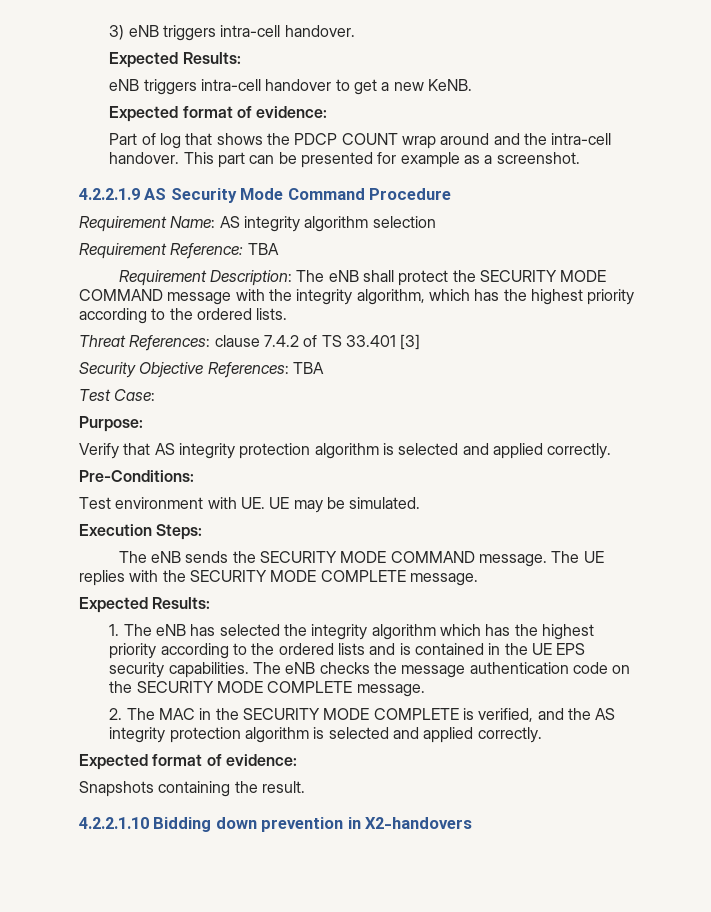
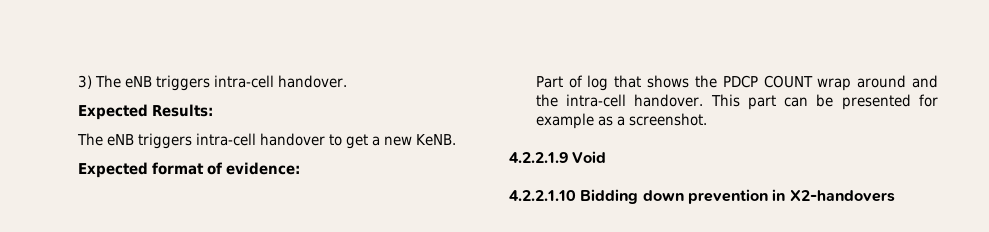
(125, 32) none -> [94,75,121,88] The
(241, 58) none -> [76,133,103,146] The
[144,188,452,203] [79,216,436,232] [79,243,279,259] [118,270,607,286] [79,289,635,305] [79,308,288,324] [79,334,421,351] [79,362,324,378] [79,389,156,401] [79,416,143,432] [79,443,612,459] [79,470,194,482] [79,497,421,513] [79,524,203,540] [118,551,604,567] [79,570,478,586] [79,597,211,613] [109,624,594,640] [109,643,586,659] [109,662,631,678] [109,681,425,697] [109,708,616,722] [109,727,542,743] [79,754,297,770] [79,781,305,797] AS Security Mode Command Procedure // Requirement Name: AS integrity algorithm selection // Requirement Reference: TBA // Requirement Description: The eNB shall protect the SECURITY MODE COMMAND message with the integrity algorithm, which has the highest priority according to the ordered lists. // Threat References: clause 7.4.2 of TS 33.401 [3] // Security Objective References: TBA // Test Case: // Purpose: // Verify that AS integrity protection algorithm is selected and applied correctly. // Pre-Conditions: // Test environment with UE. UE may be simulated. // Execution Steps: // The eNB sends the SECURITY MODE COMMAND message. The UE replies with the SECURITY MODE COMPLETE message. // Expected Results: // 1. The eNB has selected the integrity algorithm which has the highest priority according to the ordered lists and is contained in the UE EPS security capabilities. The eNB checks the message authentication code on the SECURITY MODE COMPLETE message. // 2. The MAC in the SECURITY MODE COMPLETE is verified, and the AS integrity protection algorithm is selected and applied correctly. // Expected format of evidence: // Snapshots containing the result. -> [572,151,607,163] Void

